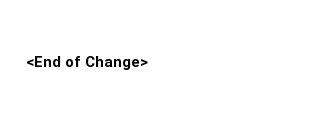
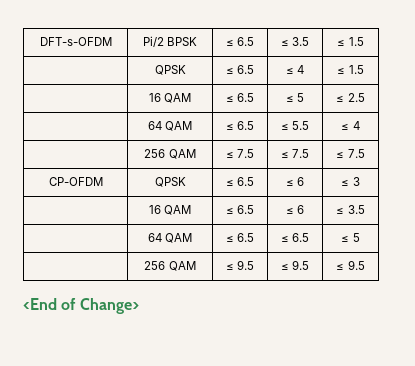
(26, 61) none -> [39,37,112,46] [142,36,198,48] [225,37,255,46] [280,37,310,46] [337,37,364,46] [154,65,186,75] [225,65,255,74] [285,65,305,74] [337,65,364,74] [148,93,192,103] [225,93,255,102] [285,93,305,102] [336,93,365,102] [147,121,193,131] [225,121,255,130] [280,121,310,130] [341,121,360,130] [144,149,196,159] [225,149,255,158] [280,149,310,158] [336,149,365,158] [48,177,103,186] [154,177,186,187] [225,177,255,186] [285,177,305,186] [341,177,360,186] [148,205,192,215] [225,205,255,214] [285,205,305,214] [336,205,365,214] [147,233,193,243] [225,233,255,242] [280,233,310,242] [341,233,360,242] [144,261,196,271] [225,260,255,270] [280,260,310,270] [336,260,365,270] DFT-s-OFDM | Pi/2 BPSK | ≤ 6.5 | ≤ 3.5 | ≤ 1.5 // | QPSK | ≤ 6.5 | ≤ 4 | ≤ 1.5 // | 16 QAM | ≤ 6.5 | ≤ 5 | ≤ 2.5 // | 64 QAM | ≤ 6.5 | ≤ 5.5 | ≤ 4 // | 256 QAM | ≤ 7.5 | ≤ 7.5 | ≤ 7.5 // CP-OFDM | QPSK | ≤ 6.5 | ≤ 6 | ≤ 3 // | 16 QAM | ≤ 6.5 | ≤ 6 | ≤ 3.5 // | 64 QAM | ≤ 6.5 | ≤ 6.5 | ≤ 5 // | 256 QAM | ≤ 9.5 | ≤ 9.5 | ≤ 9.5 //

